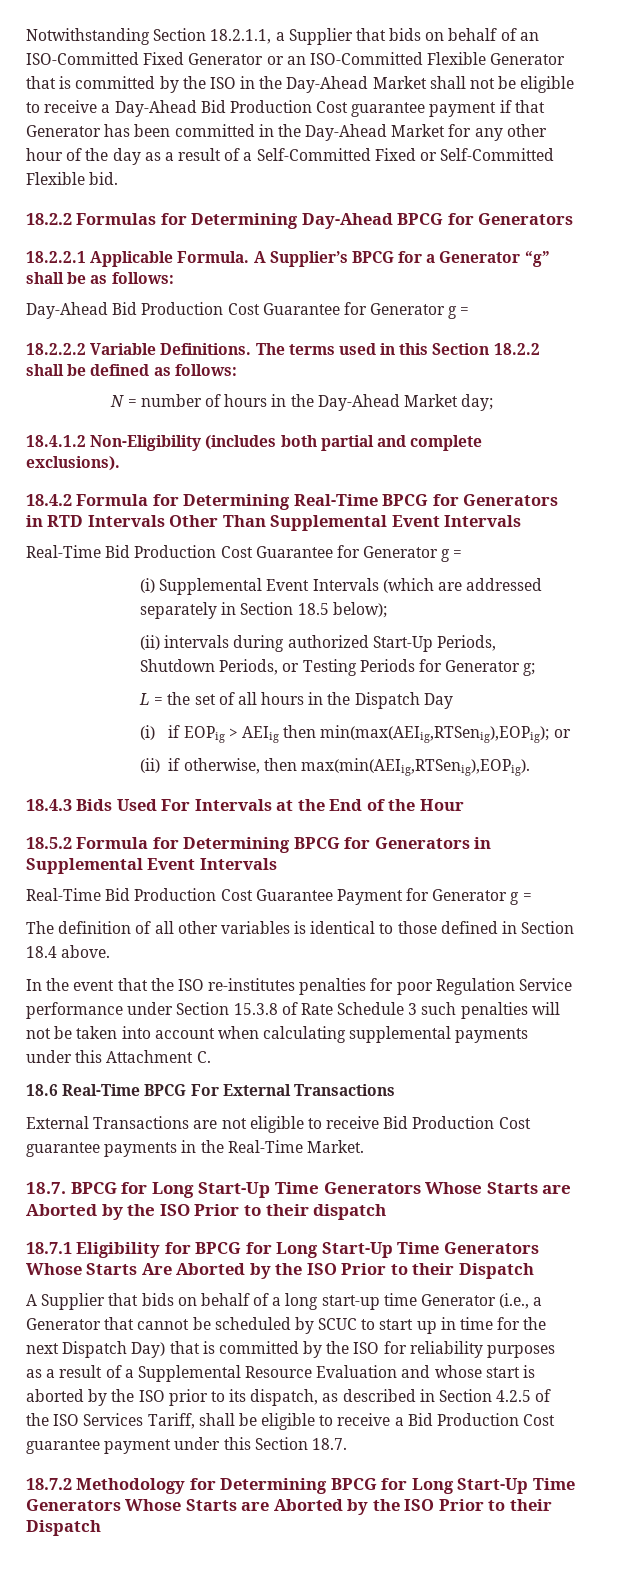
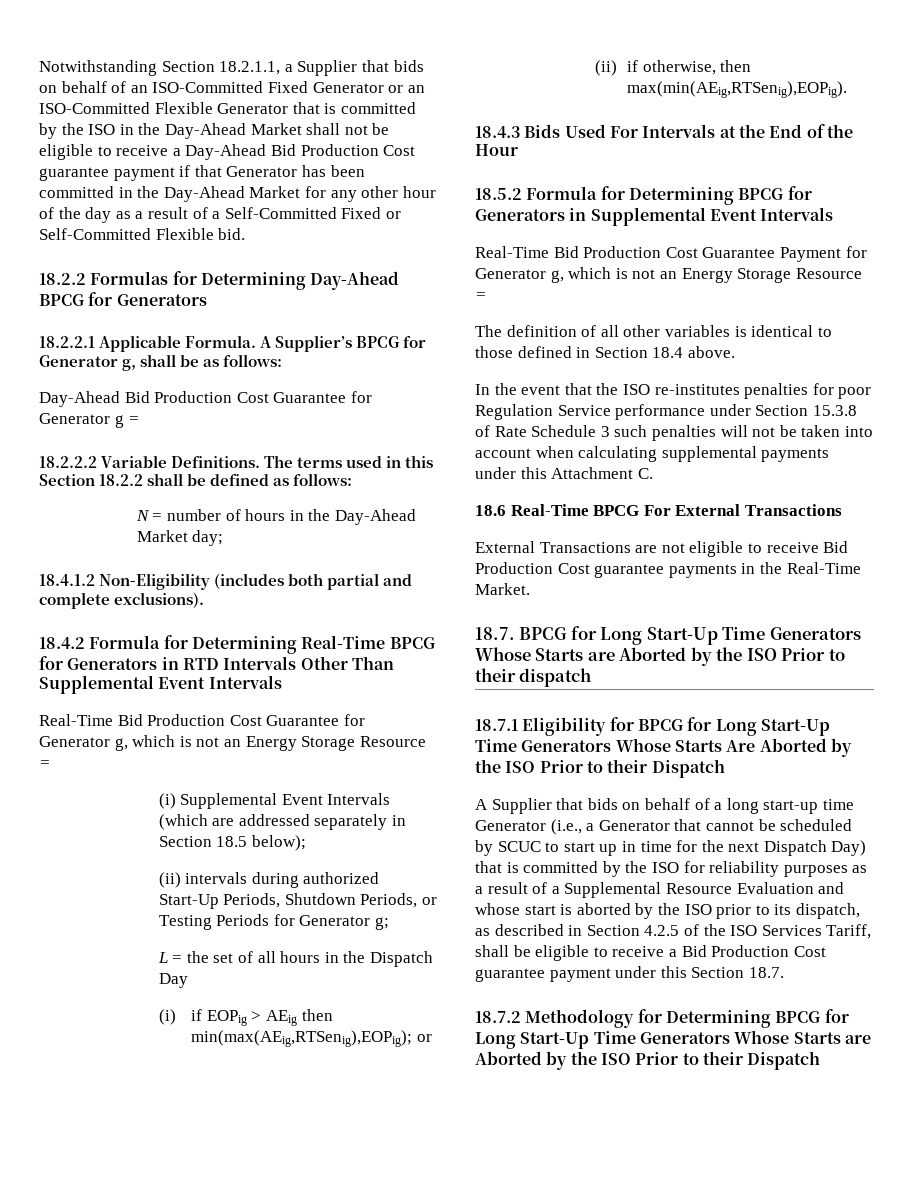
[426,251,550,267] a Generator “g” -> [39,355,137,371] Generator g,
[441,549,451,562] g -> [114,735,426,751] g, which is not an Energy Storage Resource
[242,725,550,743] AEIig then min(max(AEIig,RTSenig),EOPig); -> [266,1009,333,1026] [191,1030,413,1047] AEig then min(max(AEig,RTSenig),EOPig);
[301,758,531,776] max(min(AEIig,RTSenig),EOPig). -> [627,81,848,98] max(min(AEig,RTSenig),EOPig).
[510,892,520,905] g -> [550,267,862,283] g, which is not an Energy Storage Resource

